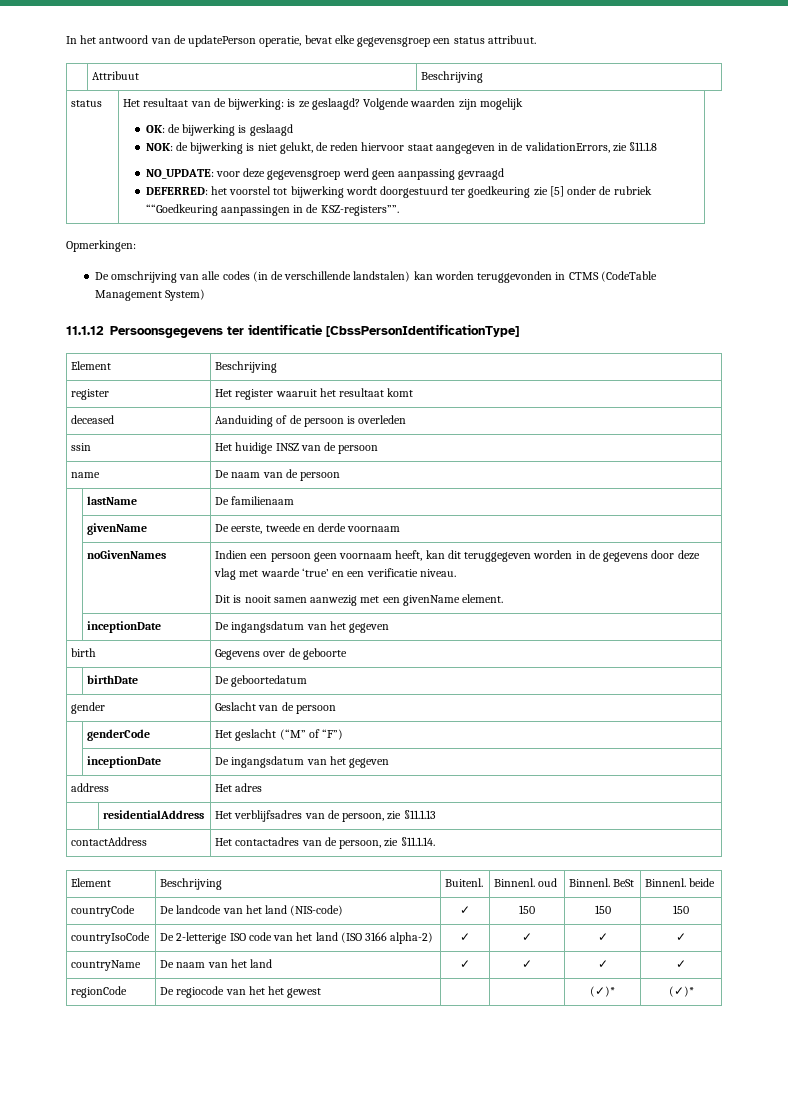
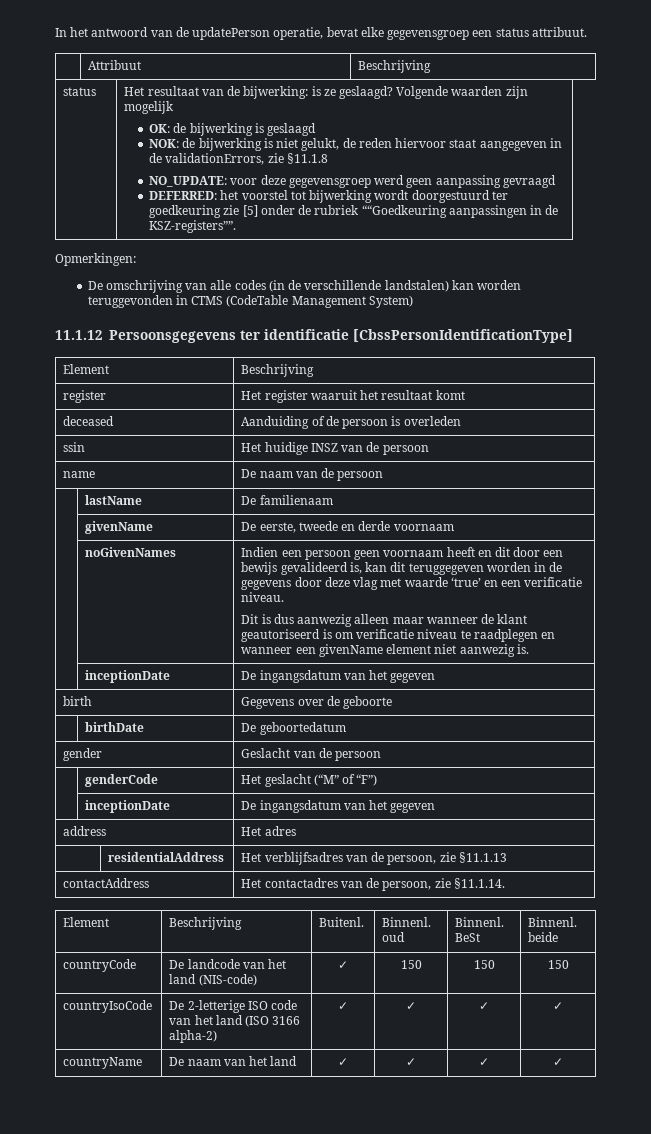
[395,550,423,561] heeft, -> [446,547,564,557] [241,562,362,575] heeft en dit door een bewijs gevalideerd is,
[244,594,504,606] nooit samen aanwezig met een givenName element. -> [273,614,528,627] [241,629,555,642] [241,644,529,657] dus aanwezig alleen maar wanneer de klant geautoriseerd is om verificatie niveau te raadplegen en wanneer een givenName element niet aanwezig is.
[71,986,128,998] [160,986,322,998] [590,986,615,997] [668,986,694,997] // regionCode | De regiocode van het het gewest | | | (✓)* | (✓)* -> (563, 1062) none

